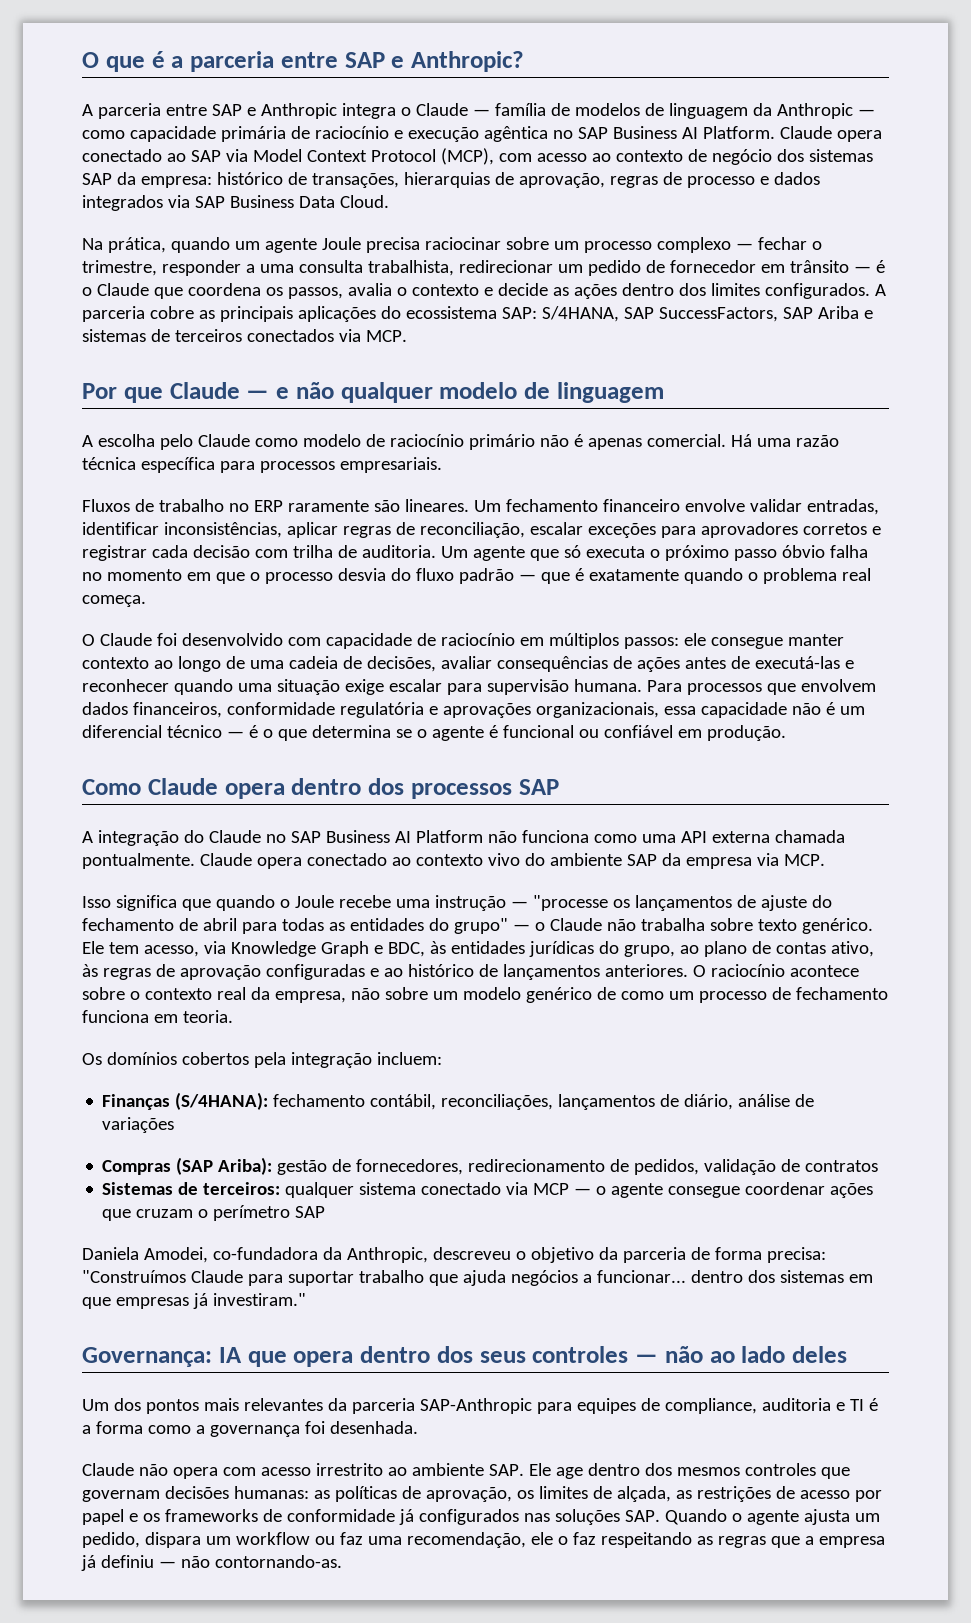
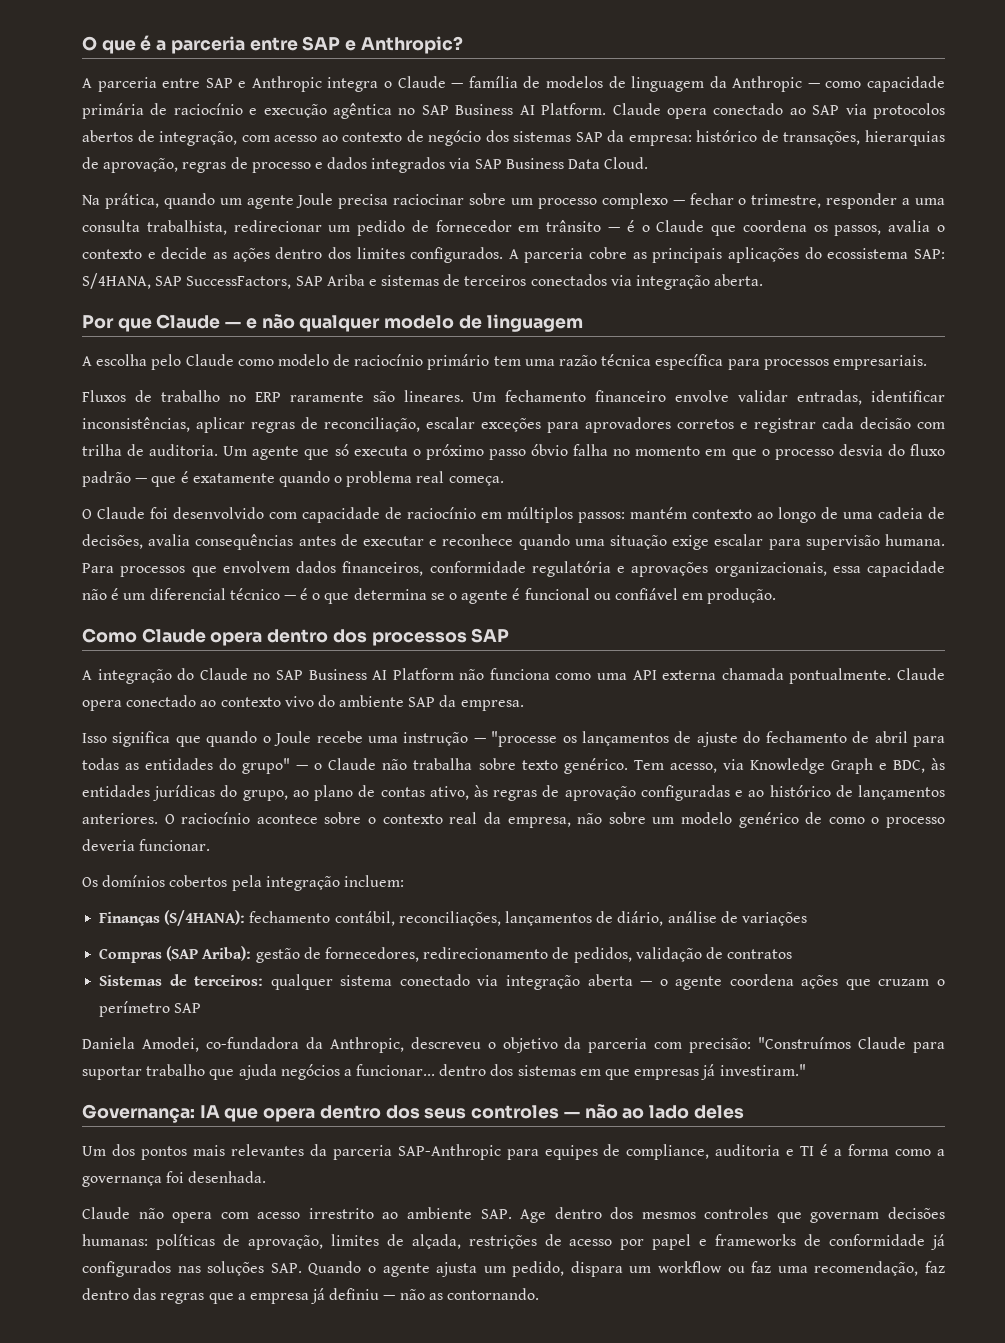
[252,148,494,165] Model Context Protocol (MCP), -> [872,103,945,119] [82,130,238,146] protocolos abertos de integração,
[365,330,407,342] MCP. -> [636,274,764,290] integração aberta.
[539,434,752,450] não é apenas comercial. Há -> [493,356,521,366] tem
[683,633,844,649] ele consegue manter -> [630,507,687,519] mantém
[440,656,854,672] [82,679,169,692] avaliar consequências de ações antes de executá-las e reconhecer -> [148,534,514,550] avalia consequências antes de executar e reconhece
[685,853,825,869] empresa via MCP. -> [460,700,524,711] empresa.
[82,941,139,954] Ele tem -> [633,760,664,770] Tem
[668,987,888,1003] [82,1010,233,1023] um processo de fechamento funciona em teoria. -> [871,817,945,828] [82,839,211,851] o processo deveria funcionar.
[533,1183,570,1195] MCP -> [505,974,633,990] integração aberta
[668,1182,826,1198] consegue coordenar -> [729,974,794,986] coordena
[690,1247,826,1263] de forma precisa: -> [654,1038,752,1053] com precisão:
[528,1463,583,1479] Ele age -> [520,1209,547,1223] Age
[313,1490,330,1499] as -> (148, 1240) none
[516,1490,534,1499] os -> (323, 1242) none
[675,1490,692,1499] as -> (461, 1241) none
[142,1513,160,1522] os -> (708, 1242) none
[530,1532,713,1548] ele o faz respeitando as -> [925,1261,946,1273] [82,1288,157,1300] faz dentro das
[214,1555,342,1568] contornando-as. -> [428,1288,540,1300] as contornando.

